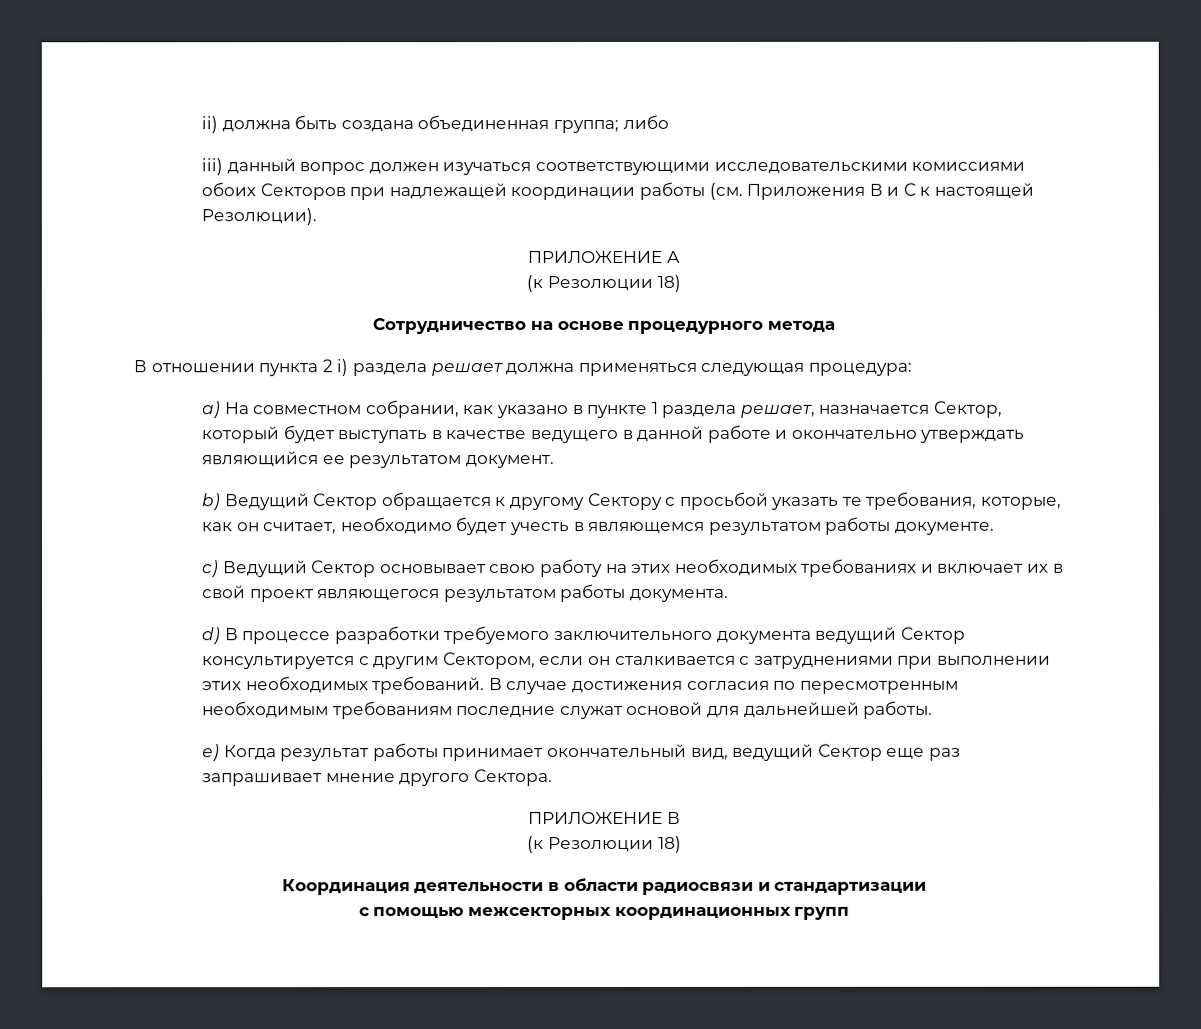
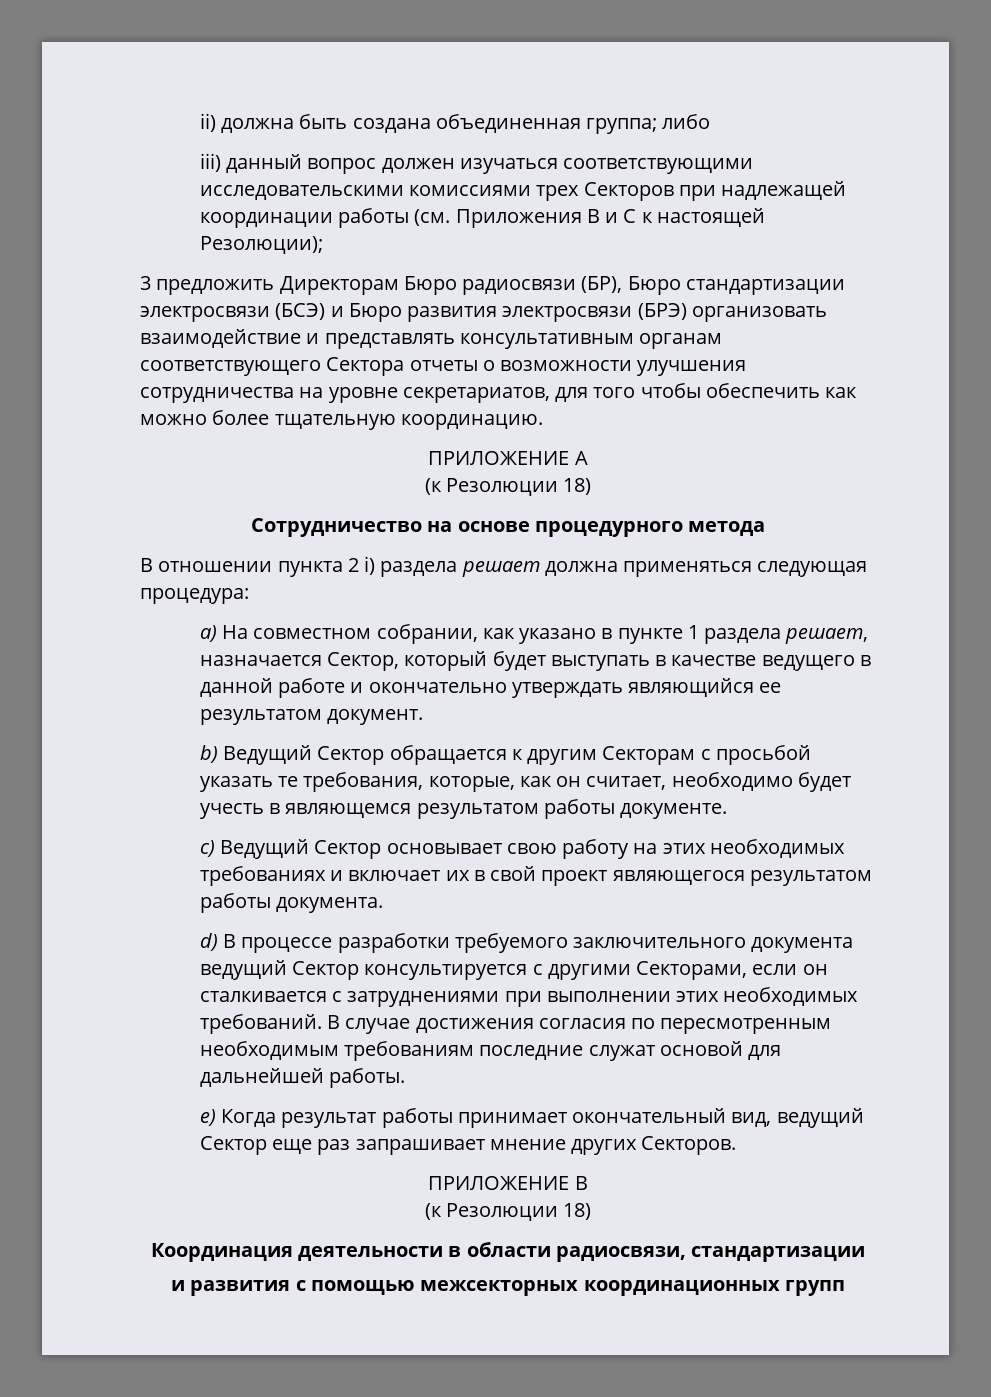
[200,182,256,197] обоих -> [536,185,580,201] трех
[200,208,317,226] Резолюции). -> [199,236,323,254] [140,276,845,295] [140,303,827,322] [140,329,723,349] [140,357,747,376] [140,383,858,403] [140,410,543,430] Резолюции); // 3 предложить Директорам Бюро радиосвязи (БР), Бюро стандартизации электросвязи (БСЭ) и Бюро развития электросвязи (БРЭ) организовать взаимодействие и представлять консультативным органам соответствующего Сектора отчеты о возможности улучшения сотрудничества на уровне секретариатов, для того чтобы обеспечить как можно более тщательную координацию.
[508,492,662,511] другому Сектору -> [527,746,696,765] другим Секторам
[373,652,536,670] другим Сектором, -> [547,961,748,980] другими Секторами,
[399,769,553,787] другого Сектора. -> [571,1136,737,1155] других Секторов.
[642,881,771,895] радиосвязи и -> [555,1246,686,1262] радиосвязи,
(928, 888) none -> [171,1280,291,1296] и развития

